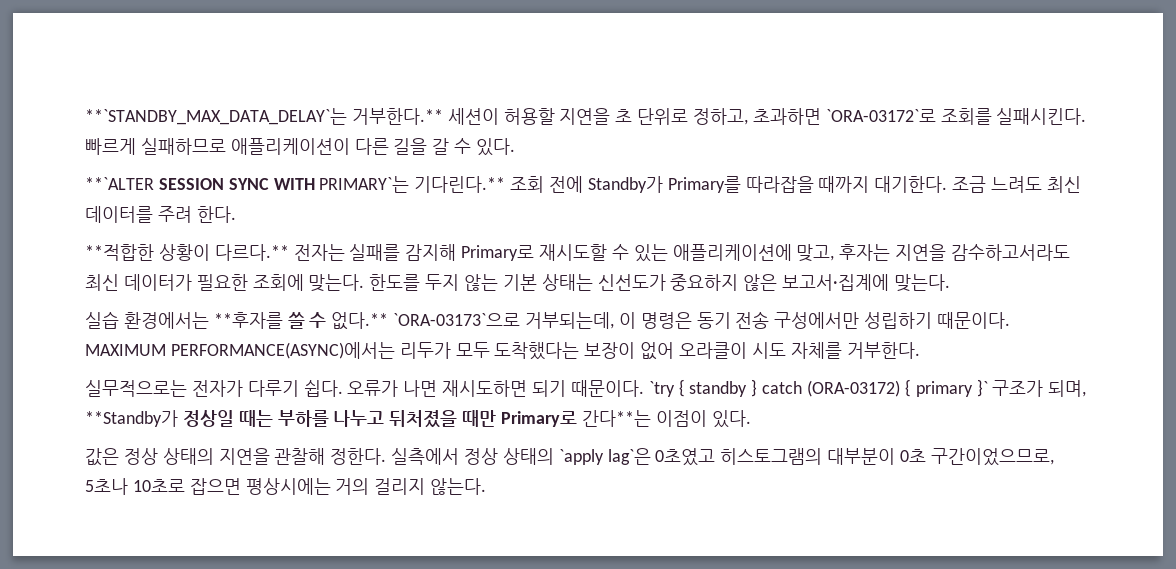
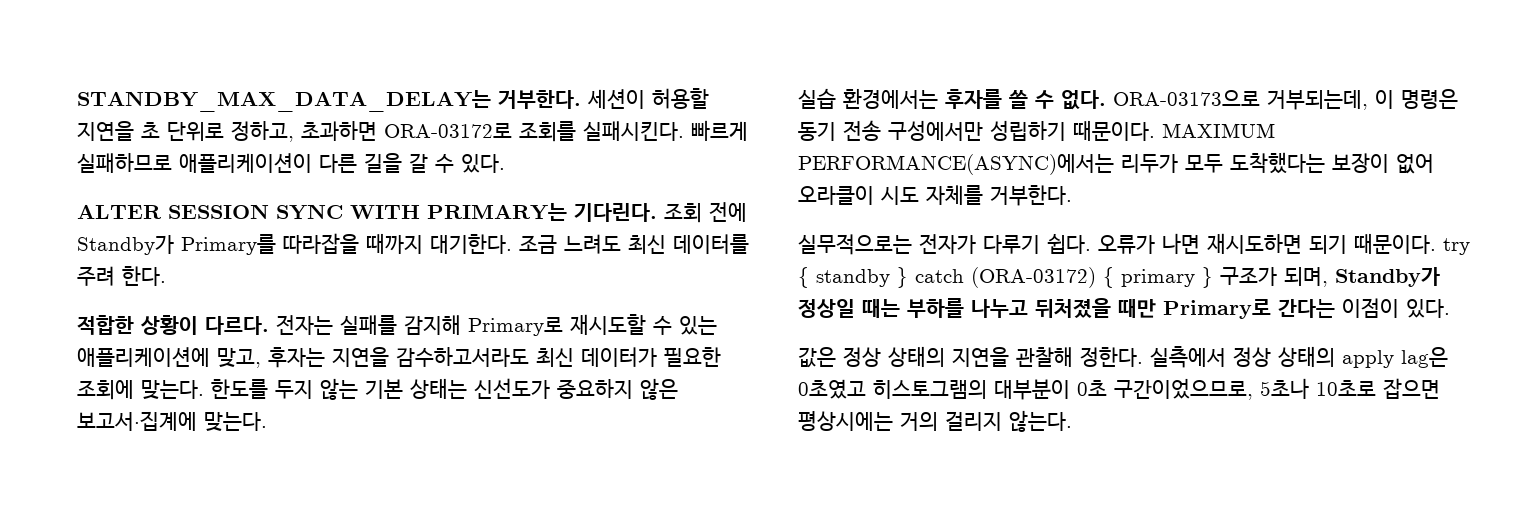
[85,108,443,125] **`STANDBY_MAX_DATA_DELAY`는 거부한다.** -> [77,90,581,112] STANDBY_MAX_DATA_DELAY는 거부한다.
[825,109,936,122] `ORA-03172`로 -> [384,123,512,138] ORA-03172로
[85,177,154,190] **`ALTER -> [77,204,162,219] ALTER
[319,176,506,193] PRIMARY`는 기다린다.** -> [427,203,657,222] PRIMARY는 기다린다.
[85,244,289,261] **적합한 상황이 다르다.** -> [77,315,269,335] 적합한 상황이 다르다.
[213,312,283,329] **후자를 -> [945,89,1002,109] 후자를
[331,312,521,330] 없다.** `ORA-03173`으로 -> [1061,90,1260,110] 없다. ORA-03173으로
[648,381,675,397] `try -> [1443,238,1470,255] try
[976,379,988,397] }` -> [1202,267,1213,288] }
[85,410,178,427] **Standby가 -> [1335,267,1440,287] Standby가
[581,410,651,427] 간다**는 -> [1278,299,1335,318] 간다는
[558,448,651,465] `apply lag`은 -> [1342,347,1448,368] apply lag은

